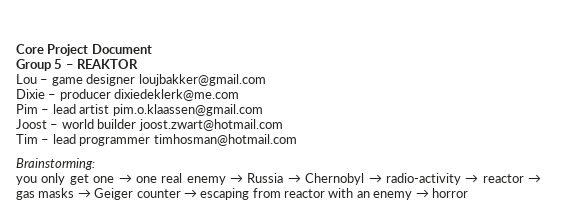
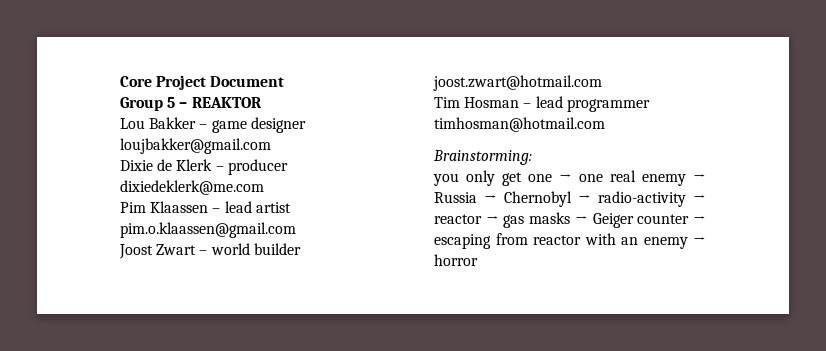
(37, 79) none -> [149,117,197,129] Bakker
(45, 94) none -> [157,159,213,171] de Klerk
(38, 109) none -> [150,201,209,213] Klaassen
(47, 124) none -> [156,244,197,255] Zwart
(38, 139) none -> [464,97,520,108] Hosman

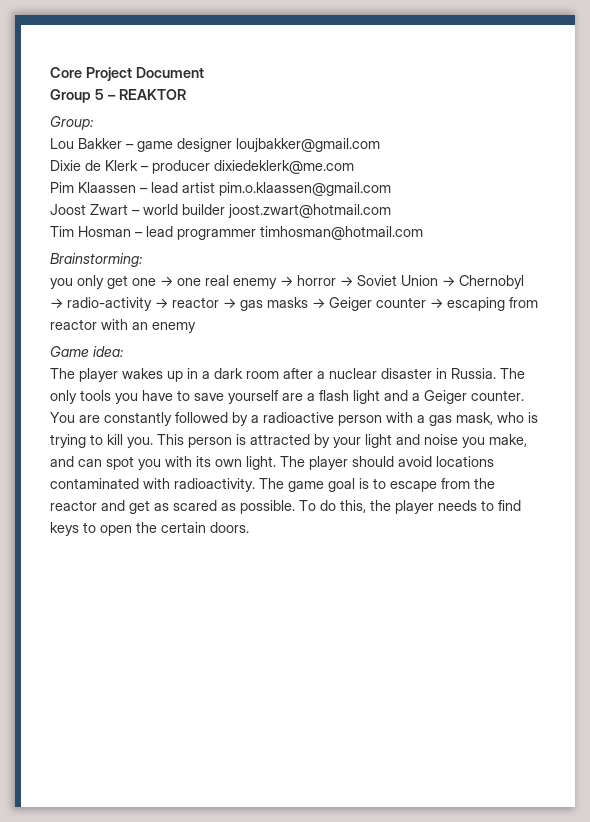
(262, 102) none -> [50,116,93,130] // Group:
[434,192,477,203] Russia -> [297,275,438,286] horror → Soviet Union
[693,237,706,245] [434,254,478,266] → horror -> [50,346,123,357] [50,368,525,382] [50,390,524,404] [50,412,538,426] [50,434,527,448] [50,456,494,470] [50,478,495,492] [50,500,521,514] [50,522,249,536] // Game idea: // The player wakes up in a dark room after a nuclear disaster in Russia. The only tools you have to save yourself are a flash light and a Geiger counter. You are constantly followed by a radioactive person with a gas mask, who is trying to kill you. This person is attracted by your light and noise you make, and can spot you with its own light. The player should avoid locations contaminated with radioactivity. The game goal is to escape from the reactor and get as scared as possible. To do this, the player needs to find keys to open the certain doors.

